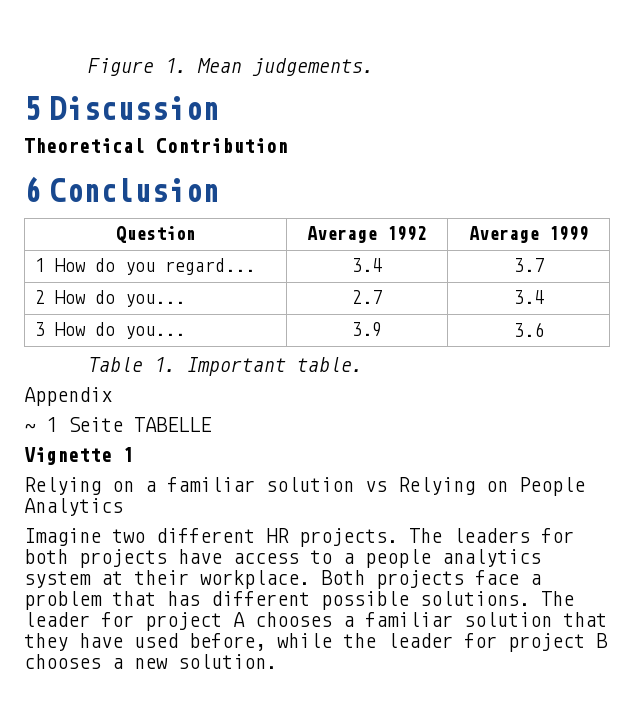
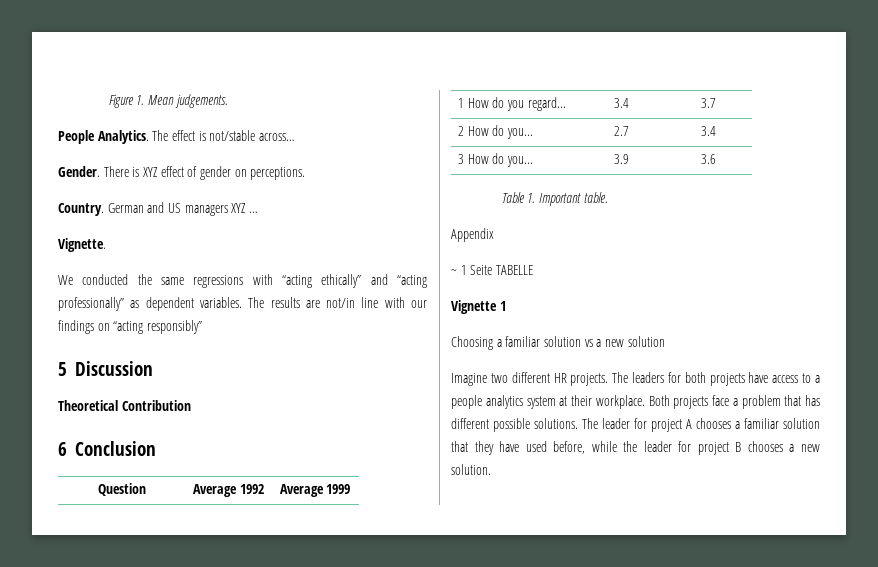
(375, 67) none -> [58,130,295,144] [58,166,306,180] [58,202,258,216] [58,238,106,252] [58,274,427,288] [58,297,428,311] [58,320,202,334] // People Analytics. The effect is not/stable across… // Gender. There is XYZ effect of gender on perceptions. // Country. German and US managers XYZ … // Vignette. // We conducted the same regressions with “acting ethically” and “acting professionally” as dependent variables. The results are not/in line with our findings on “acting responsibly”
[24,477,134,495] Relying on -> [451,336,493,350] Choosing
[398,477,585,496] [24,498,123,516] Relying on People Analytics -> [596,336,665,347] a new solution

